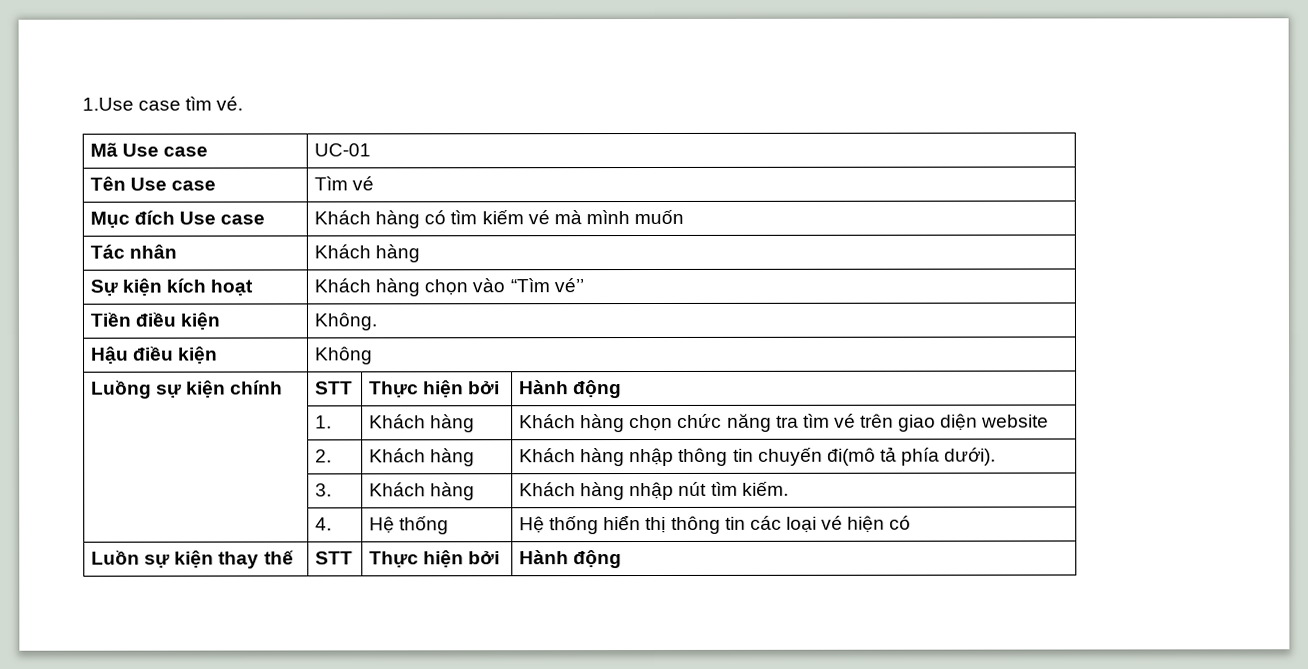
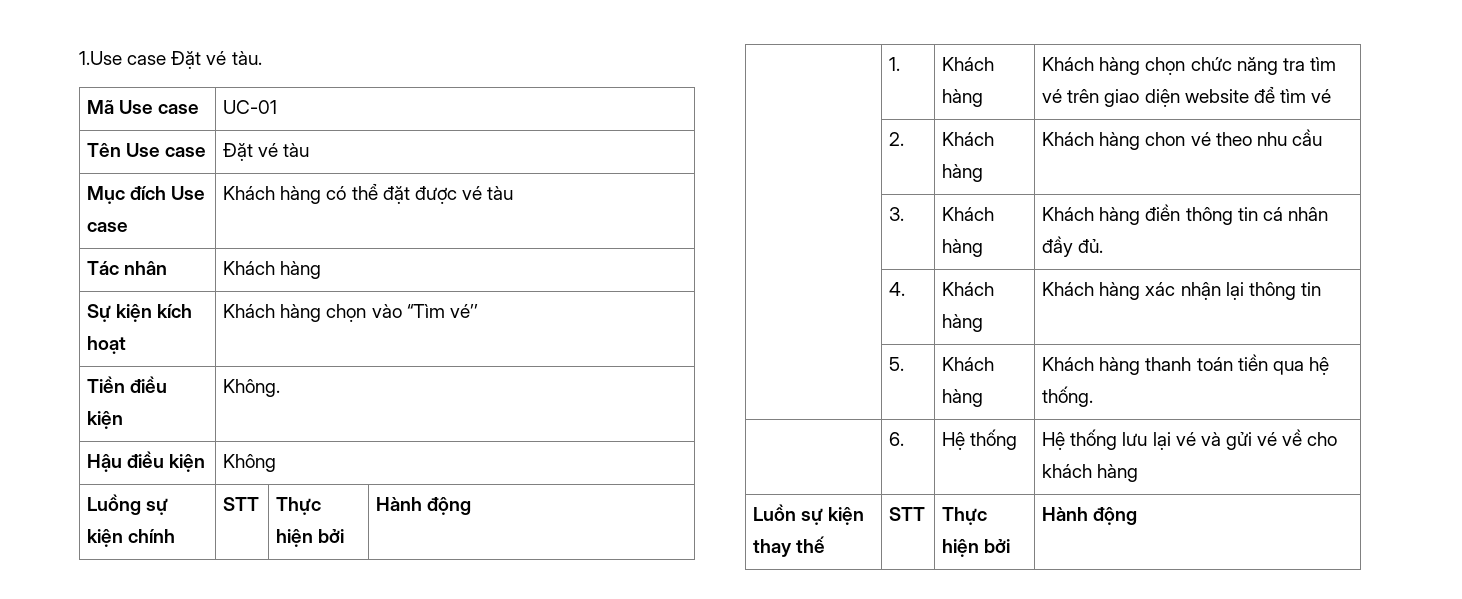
[185,96,244,111] tìm vé. -> [171,51,262,69] Đặt vé tàu.
[314,176,375,191] Tìm vé -> [223,143,310,161] Đặt vé tàu
[450,209,685,225] tìm kiếm vé mà mình muốn -> [351,183,514,204] thể đặt được vé tàu
(1050, 421) none -> [1253,86,1332,103] để tìm vé
[629,446,997,467] nhập thông tin chuyến đi(mô tả phía dưới). -> [1145,129,1322,146] chon vé theo nhu cầu
[629,481,789,501] [315,517,333,531] [369,516,450,535] [519,515,912,535] nhập nút tìm kiếm. // | 4. | Hệ thống | Hệ thống hiển thị thông tin các loại vé hiện có -> [1145,204,1328,225] [1042,236,1104,257] [889,282,906,296] [942,282,995,296] [942,314,984,332] [1042,282,1321,300] [889,357,905,371] [942,357,995,371] [942,389,984,407] [1042,354,1329,375] [1042,386,1094,407] [889,432,905,446] [942,429,1018,450] [1042,429,1338,450] [1042,464,1139,482] điền thông tin cá nhân đầy đủ. // | 4. | Khách hàng | Khách hàng xác nhận lại thông tin // | 5. | Khách hàng | Khách hàng thanh toán tiền qua hệ thống. // | 6. | Hệ thống | Hệ thống lưu lại vé và gửi vé về cho khách hàng

